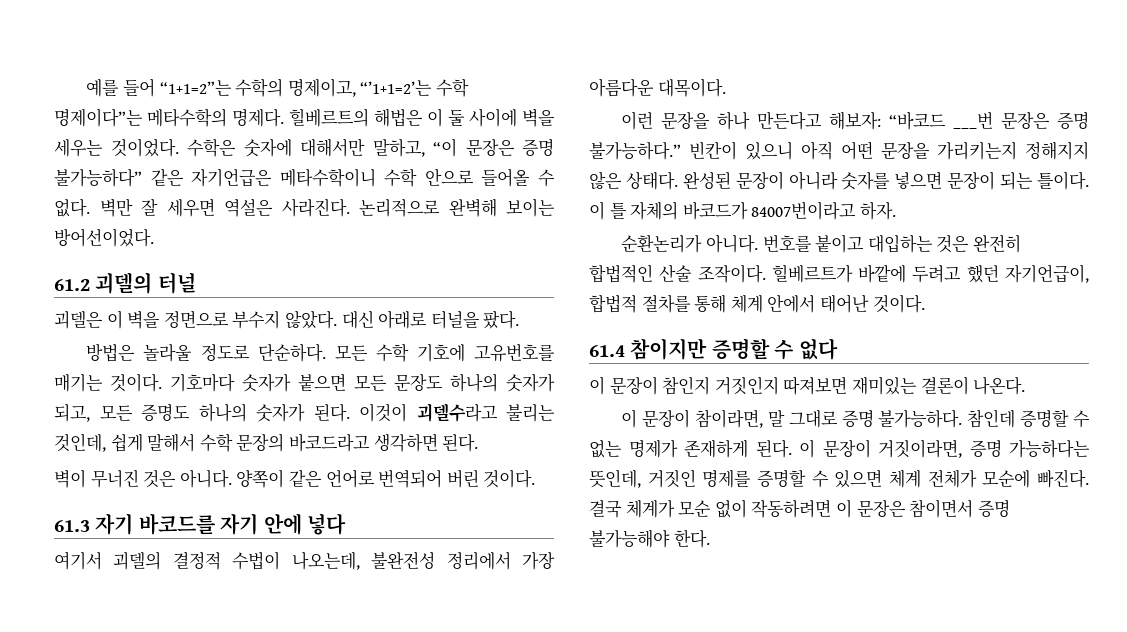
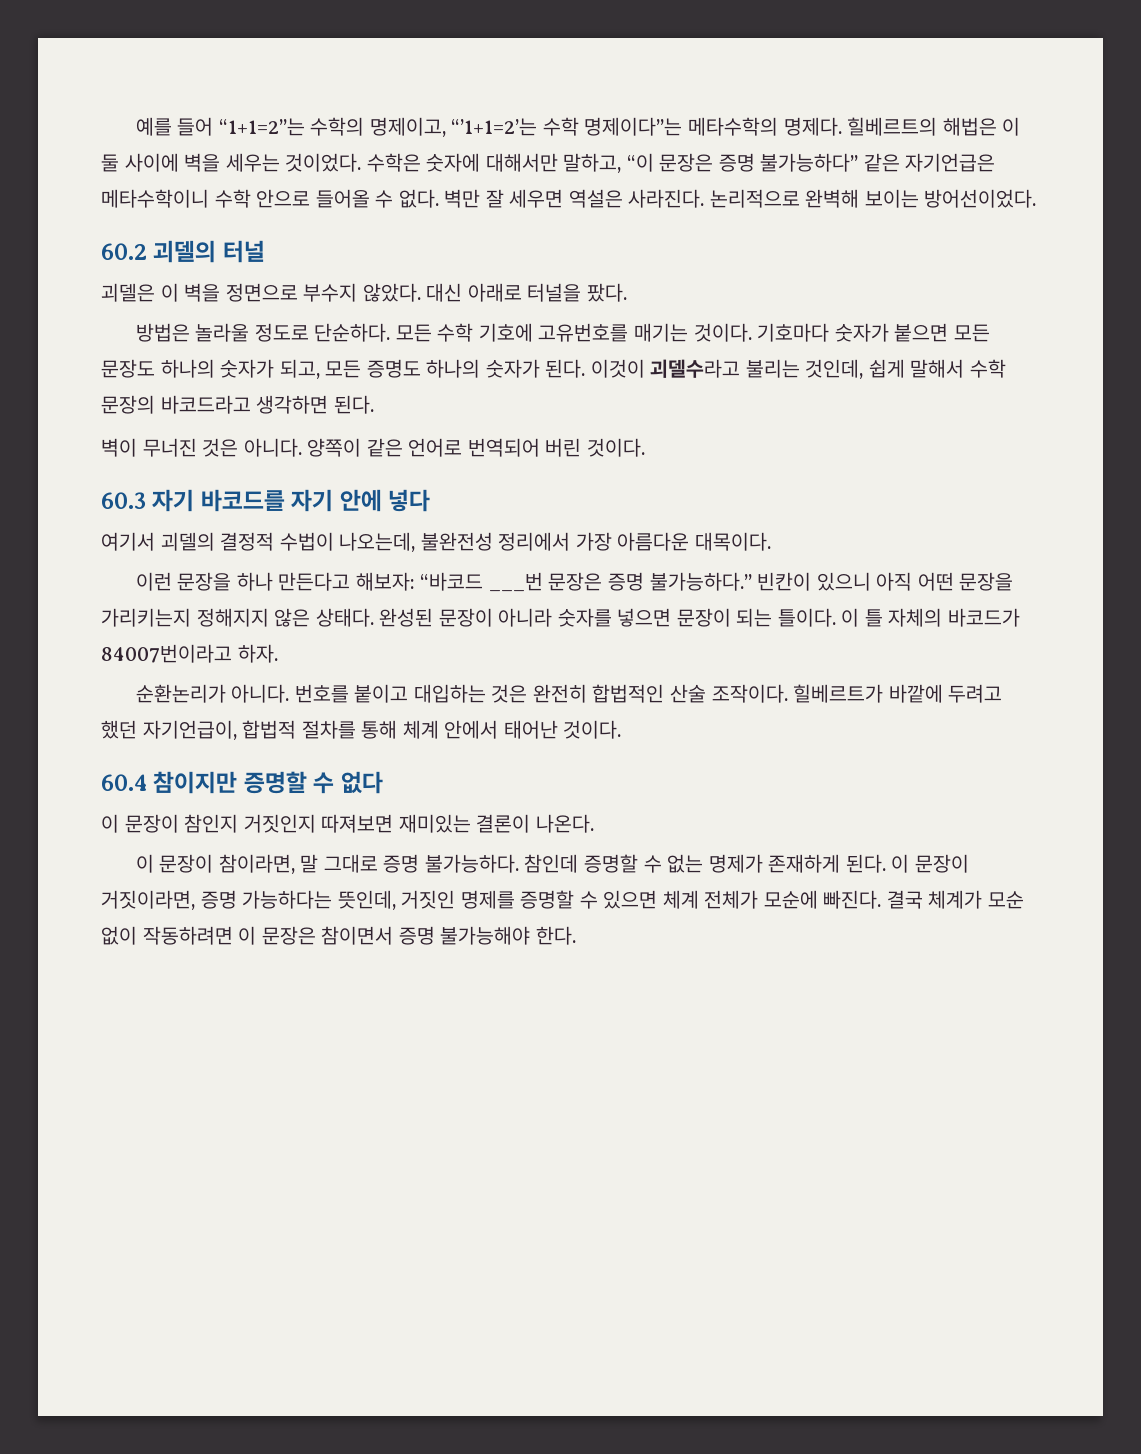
[54,279,90,291] 61.2 -> [101,243,147,260] 60.2
[54,520,90,532] 61.3 -> [101,492,146,509] 60.3
[589,345,625,357] 61.4 -> [101,774,147,791] 60.4

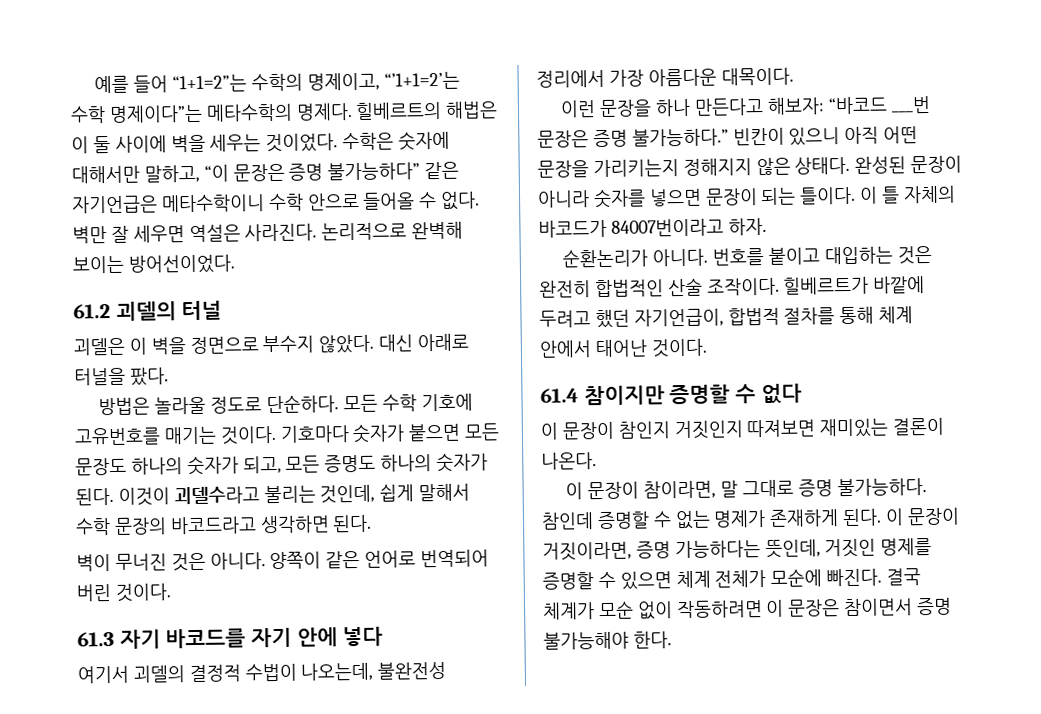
[101,243,147,260] 60.2 -> [73,304,111,319] 61.2
[101,492,146,509] 60.3 -> [77,631,115,647] 61.3
[101,774,147,791] 60.4 -> [540,388,579,403] 61.4

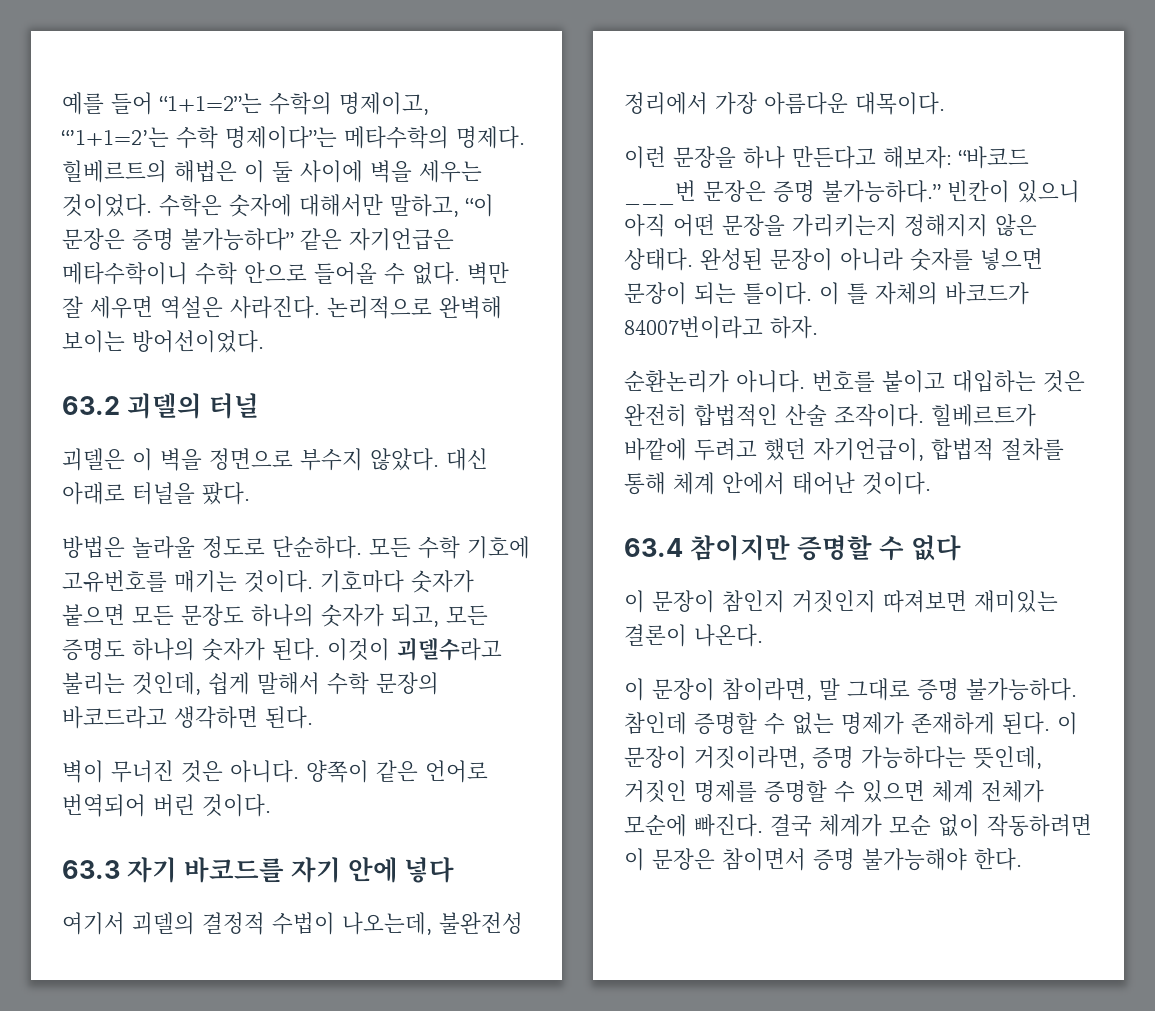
[73,304,111,319] 61.2 -> [62,396,120,415] 63.2
[77,631,115,647] 61.3 -> [62,860,120,879] 63.3
[540,388,579,403] 61.4 -> [624,538,683,557] 63.4

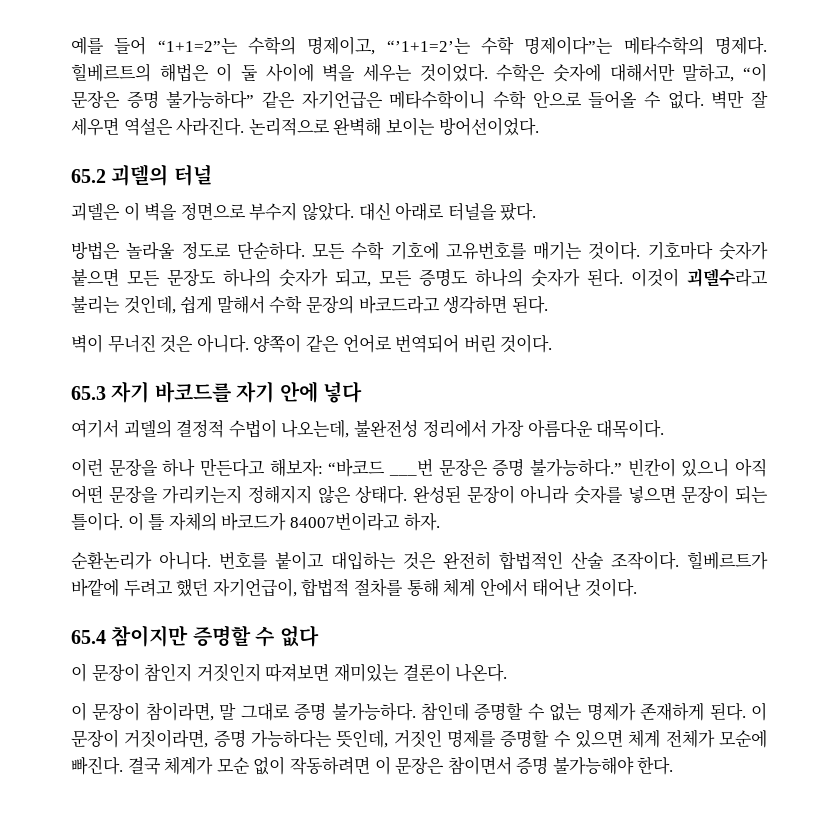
[62,396,120,415] 63.2 -> [71,169,106,183] 65.2
[62,860,120,879] 63.3 -> [71,386,106,400] 65.3
[624,538,683,557] 63.4 -> [71,630,106,644] 65.4

